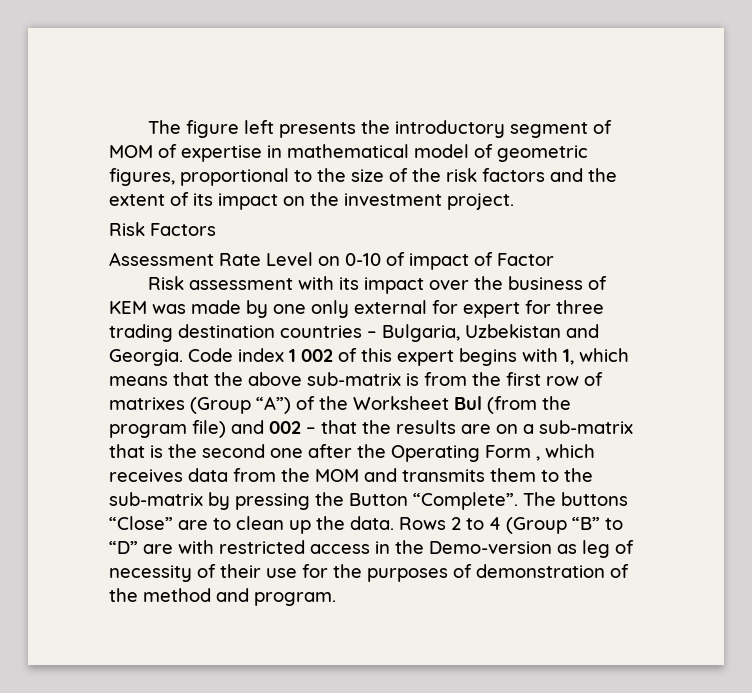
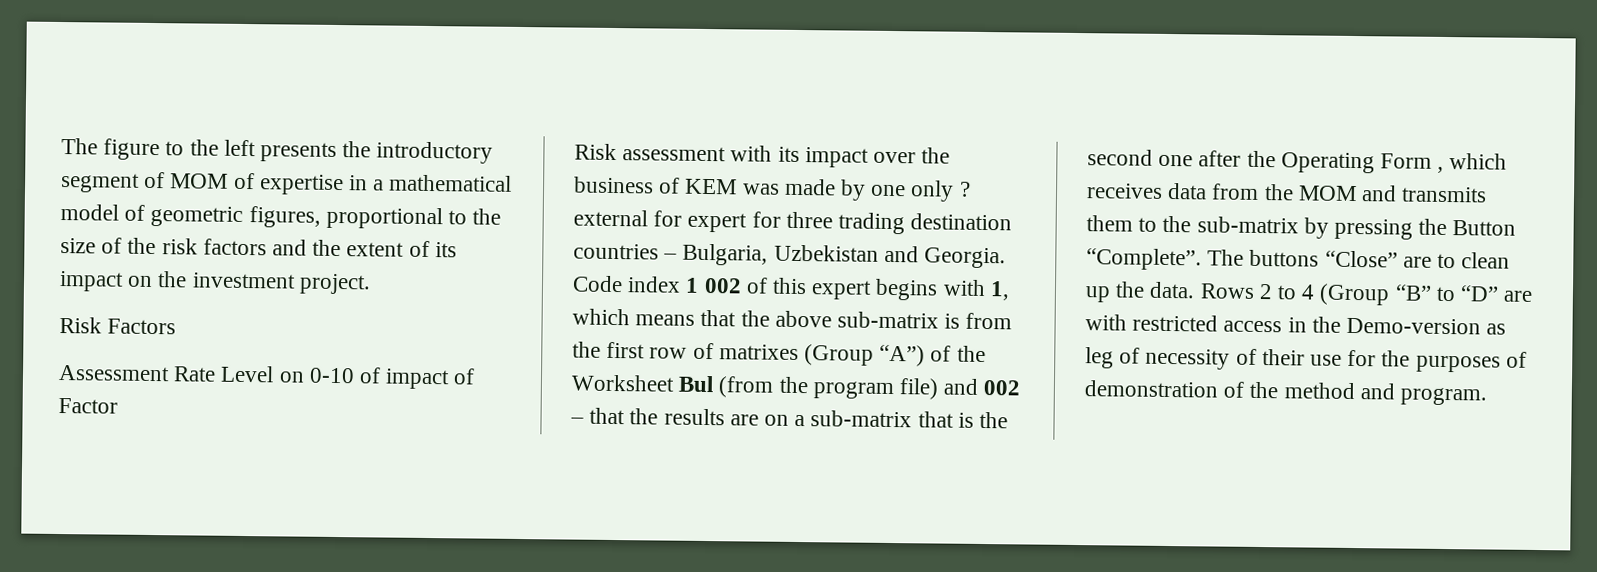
(239, 129) none -> [165,139,219,156] to the
(282, 151) none -> [373,179,385,191] a
(349, 309) none -> [958,181,971,197] ?

